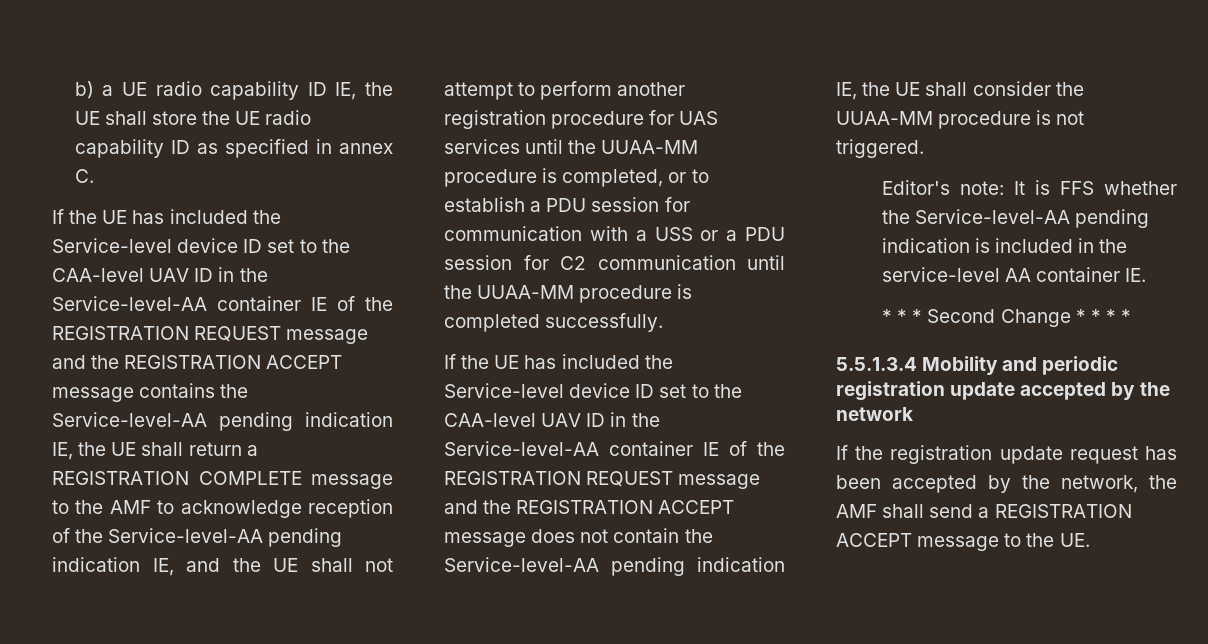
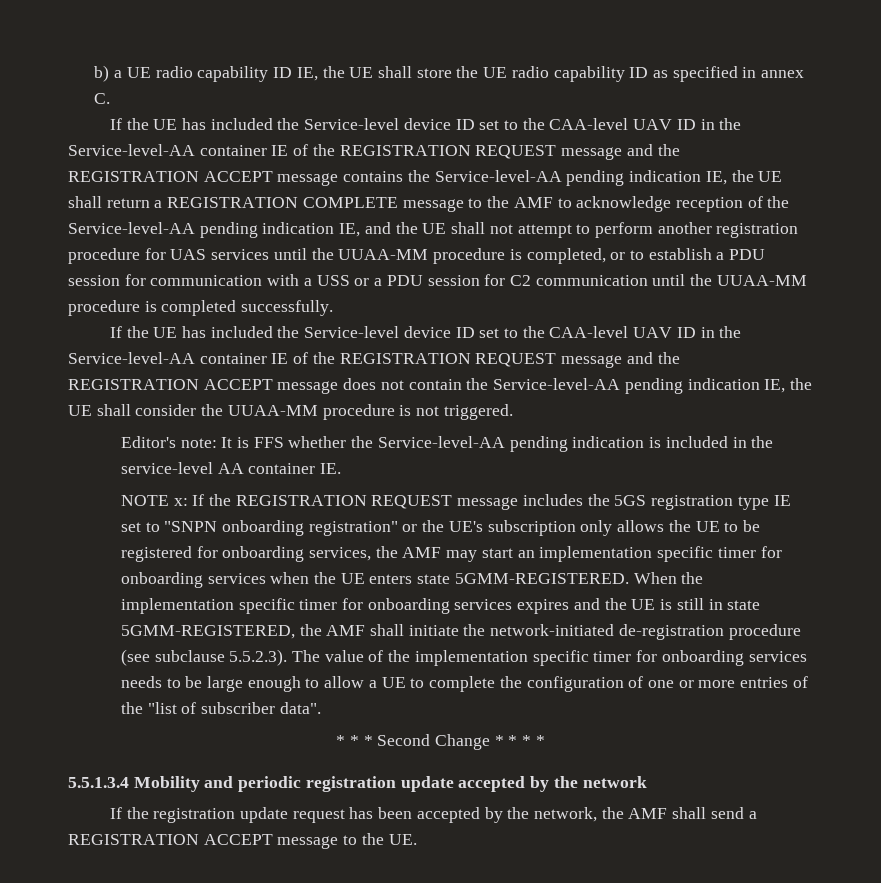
(1146, 275) none -> [120,494,791,510] [120,520,761,536] [120,546,782,562] [120,572,704,588] [120,598,761,614] [120,624,801,640] [120,649,807,666] [120,676,808,692] [120,702,321,714] // NOTE x: If the REGISTRATION REQUEST message includes the 5GS registration type IE set to "SNPN onboarding registration" or the UE's subscription only allows the UE to be registered for onboarding services, the AMF may start an implementation specific timer for onboarding services when the UE enters state 5GMM-REGISTERED. When the implementation specific timer for onboarding services expires and the UE is still in state 5GMM-REGISTERED, the AMF shall initiate the network-initiated de-registration procedure (see subclause 5.5.2.3). The value of the implementation specific timer for onboarding services needs to be large enough to allow a UE to complete the configuration of one or more entries of the "list of subscriber data".

